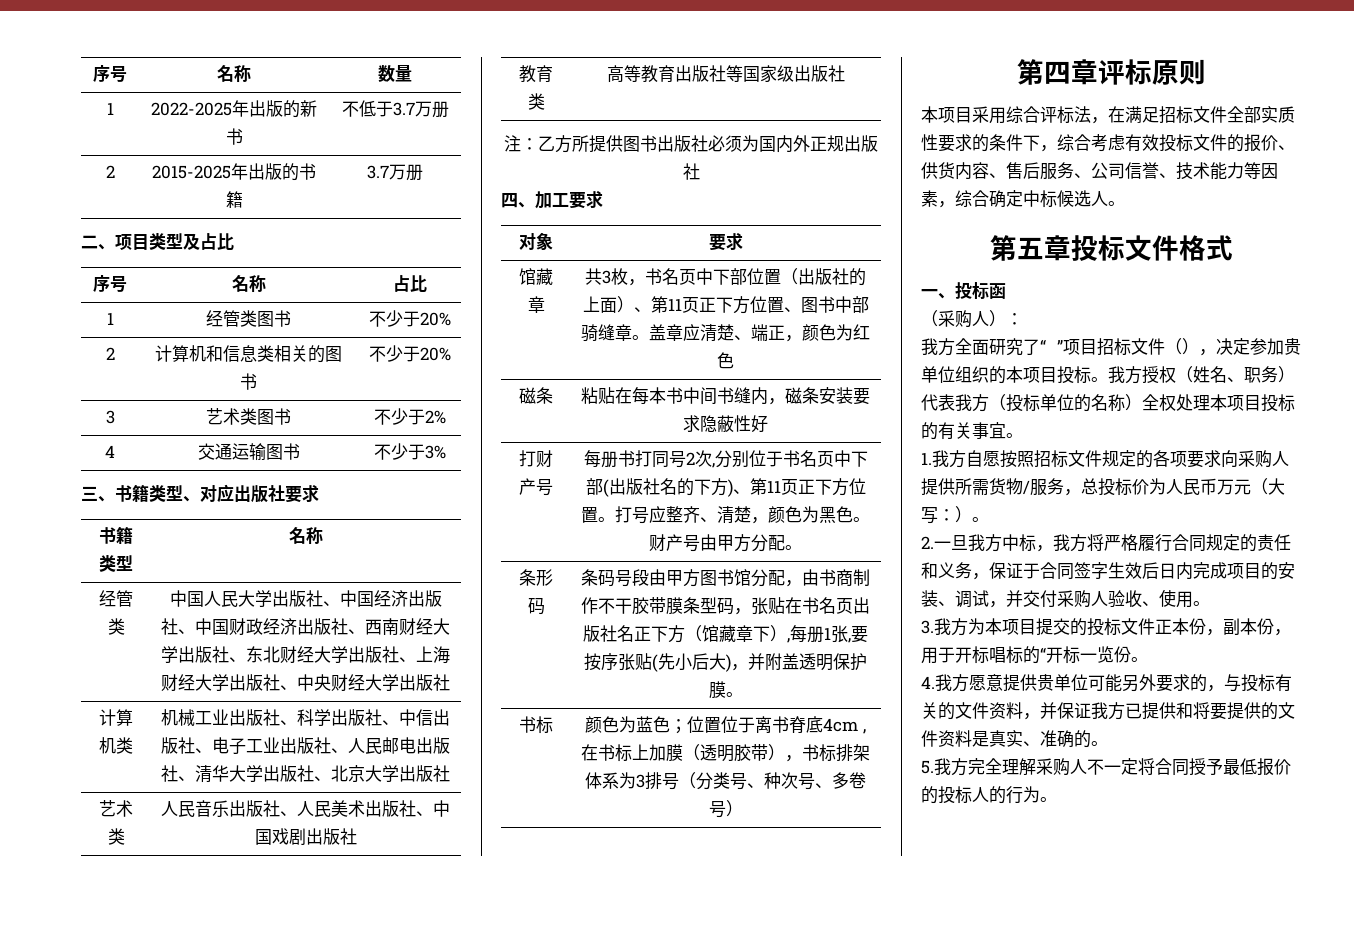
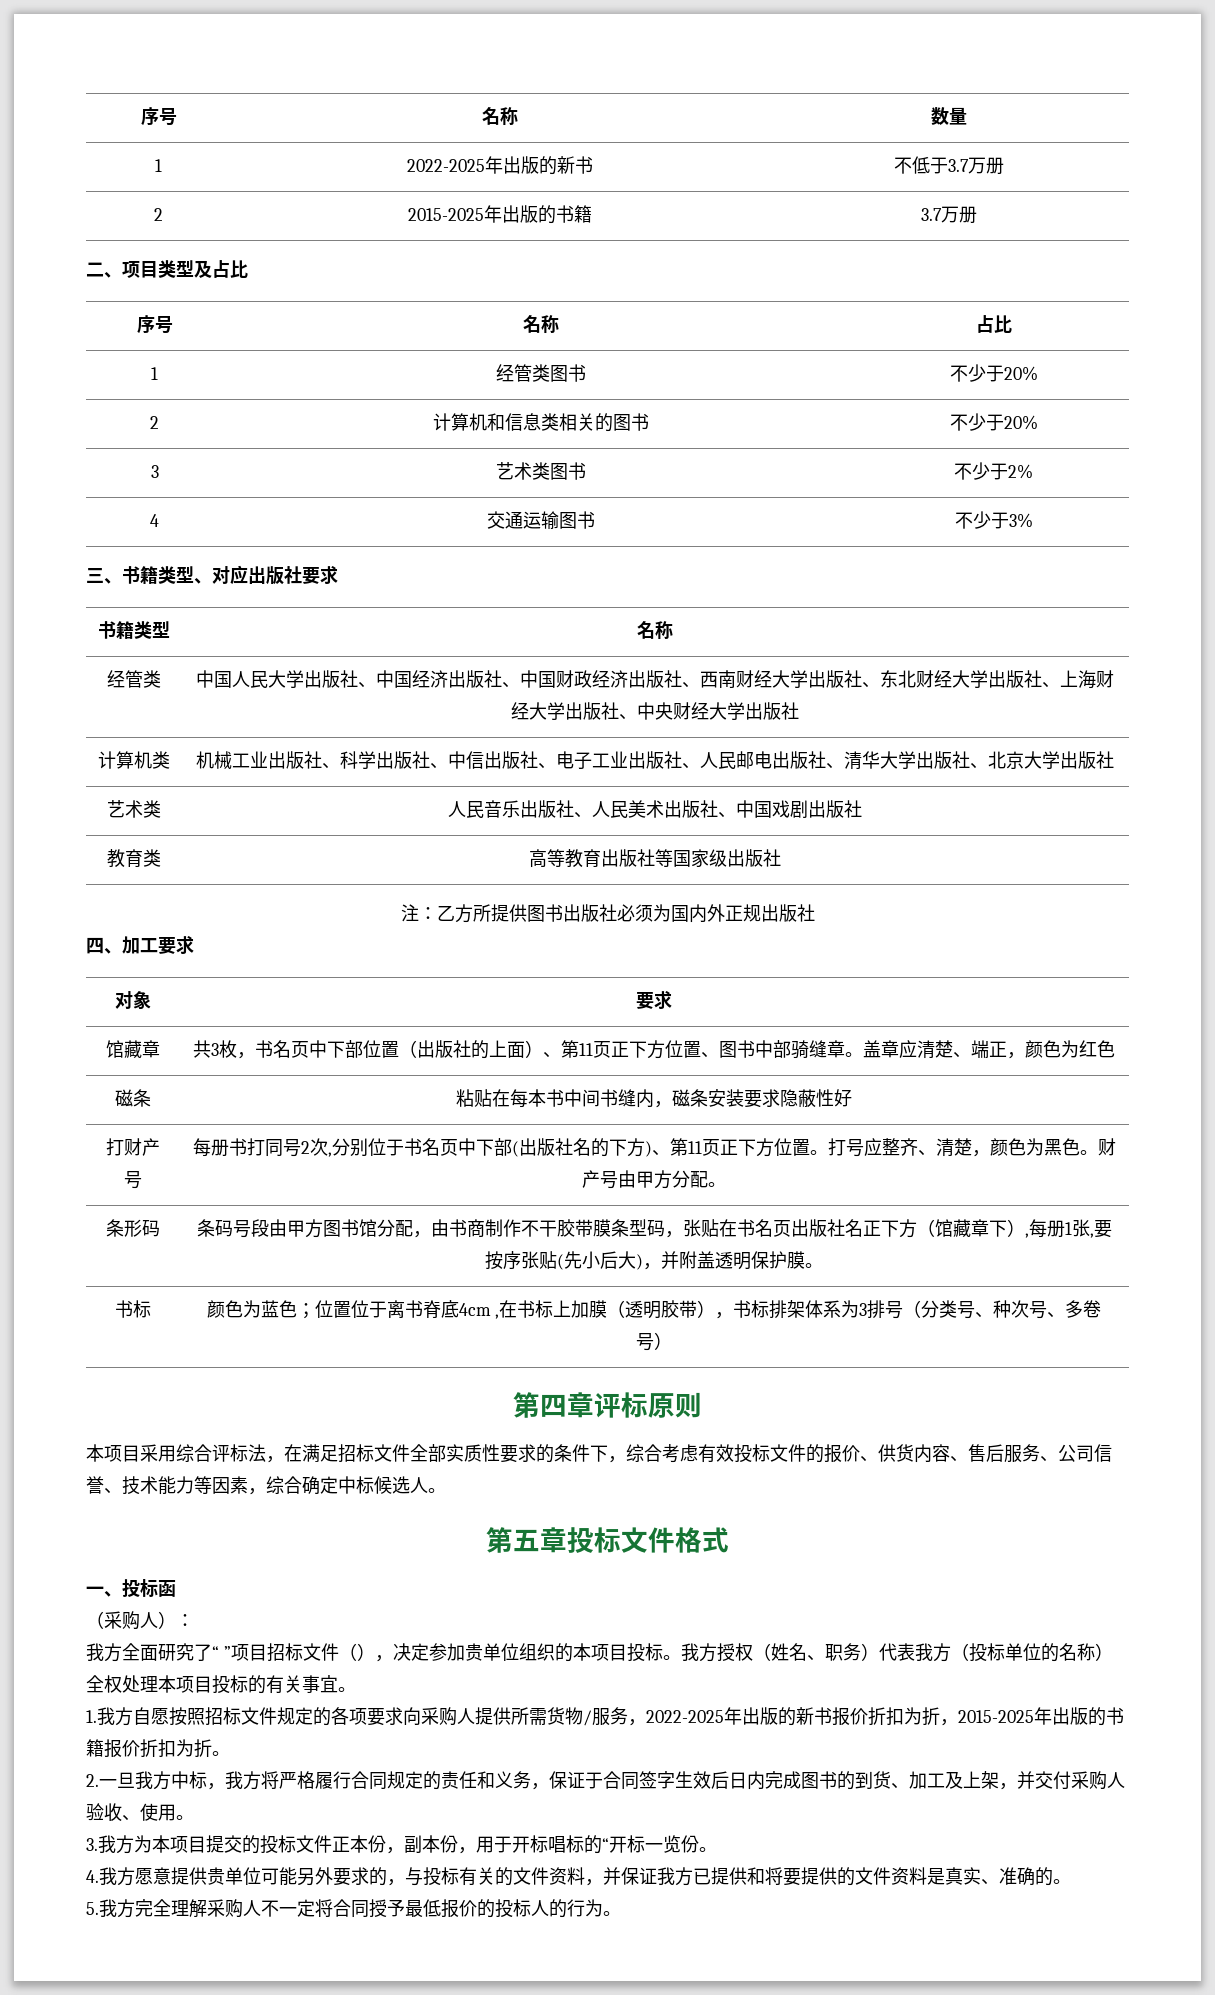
[1081,478,1285,496] [921,506,972,524] 总投标价为人民币万元（大写：） -> [646,1707,1124,1726] [86,1739,212,1758] 2022-2025年出版的新书报价折扣为折，2015-2025年出版的书籍报价折扣为折
[1227,562,1295,580] [921,590,989,608] 项目的安装、调试 -> [801,1771,999,1790] 图书的到货、加工及上架

